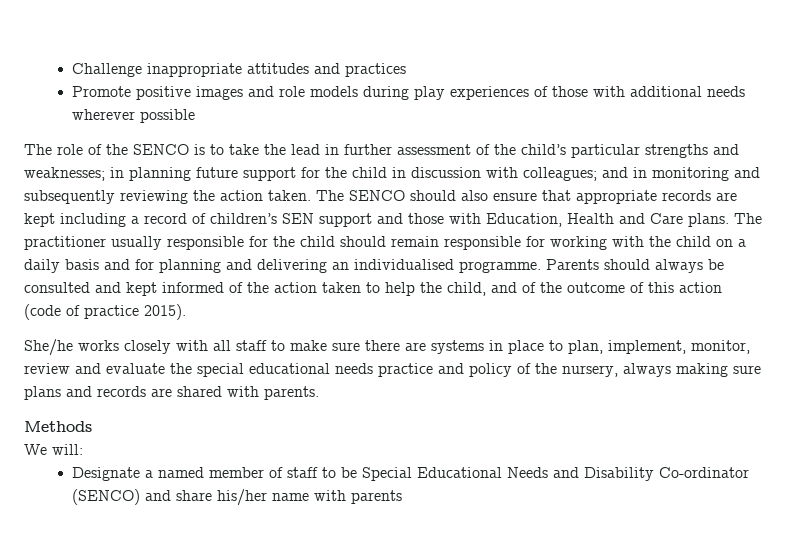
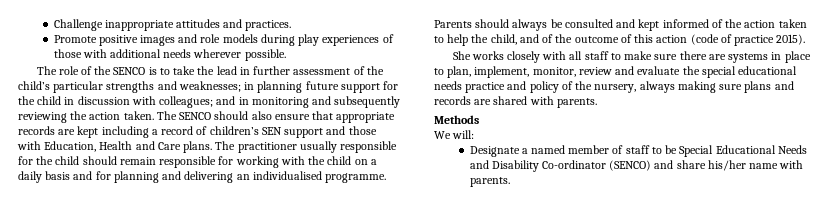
[345,63,407,77] practices -> [245,20,292,31] practices.
[140,109,196,123] possible -> [244,49,286,61] possible.
[24,339,73,356] She/he -> [452,51,471,60] She
[351,490,403,504] parents -> [469,177,510,187] parents.

